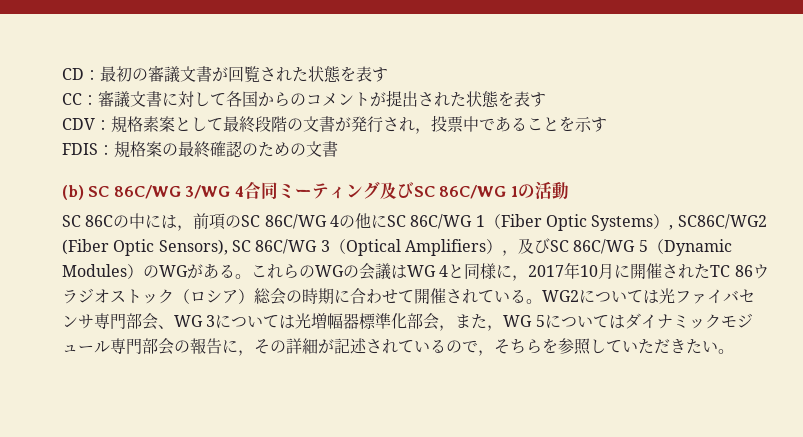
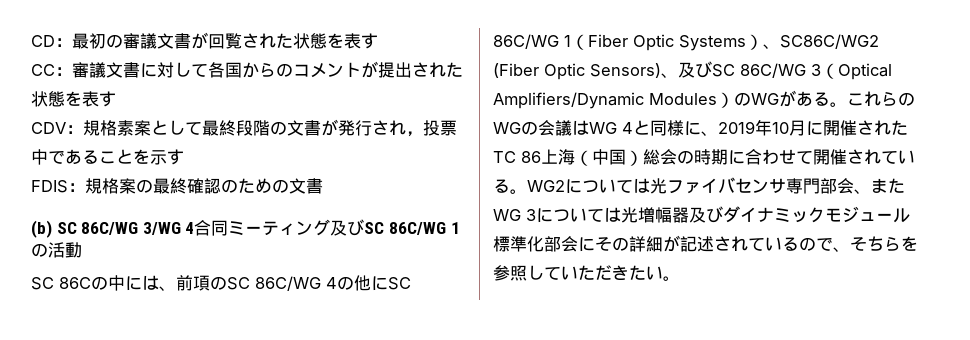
[177,225,194,231] ， -> [159,286,176,291] 、
[669,225,674,230] , -> [763,44,780,49] 、
[158,239,228,255] Sensors), -> [590,61,712,78] Sensors)、及び
[404,238,732,256] Amplifiers），及びSC 86C/WG 5（Dynamic -> [493,92,644,109] Amplifiers/Dynamic
[512,265,565,281] ，2017 -> [701,121,755,136] 、2019
[752,264,769,279] [62,288,238,304] ウラジオストック（ロシア -> [541,149,626,166] 上海（中国
(174, 327) none -> [871,178,905,193] また
[359,313,625,331] 標準化部会，また，WG 5については -> [689,206,723,223] 及び
[110,338,254,356] 専門部会の報告に， -> [493,236,595,252] 標準化部会に
[478,350,494,356] ， -> [833,247,850,252] 、

